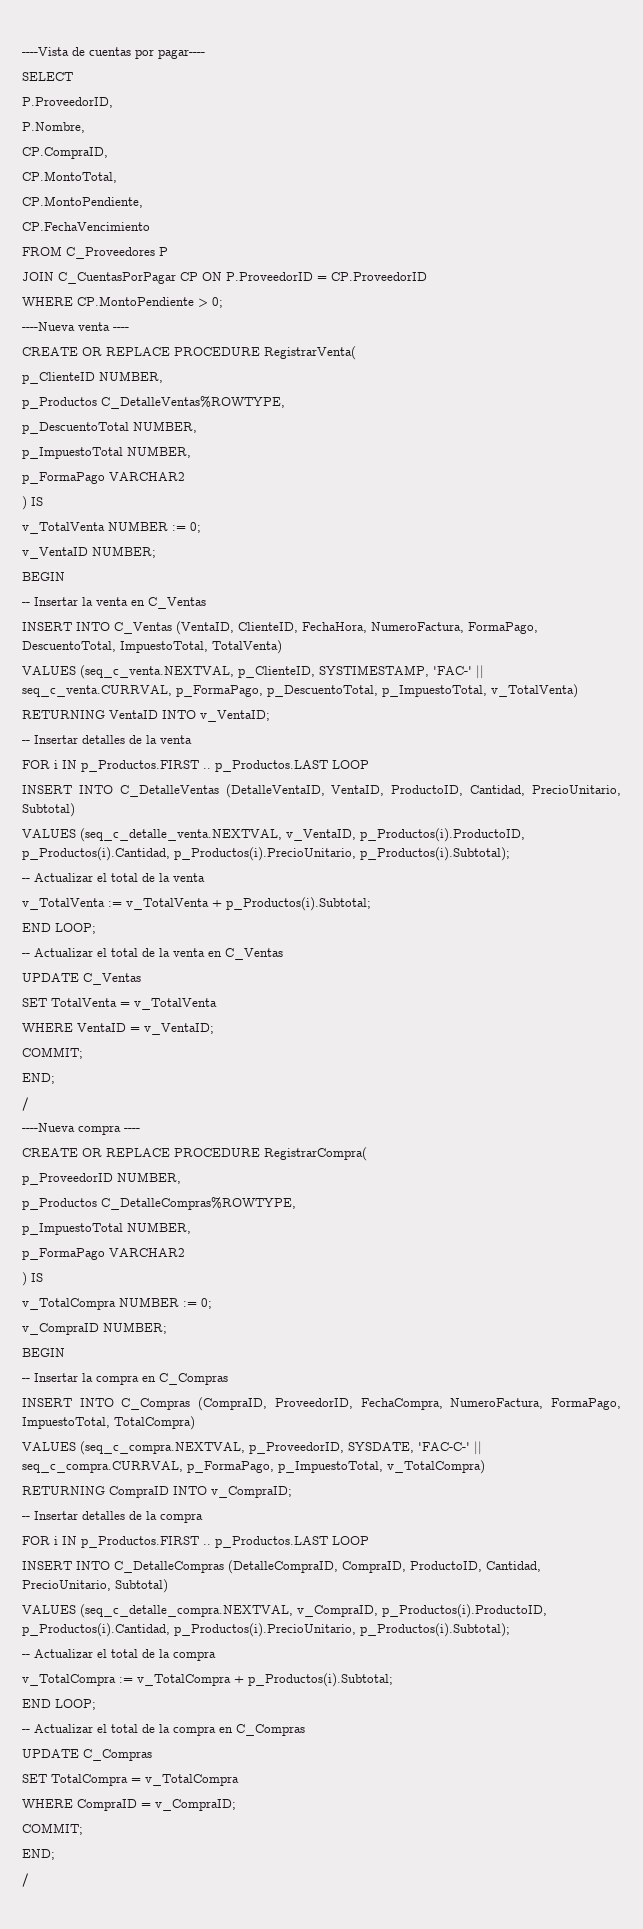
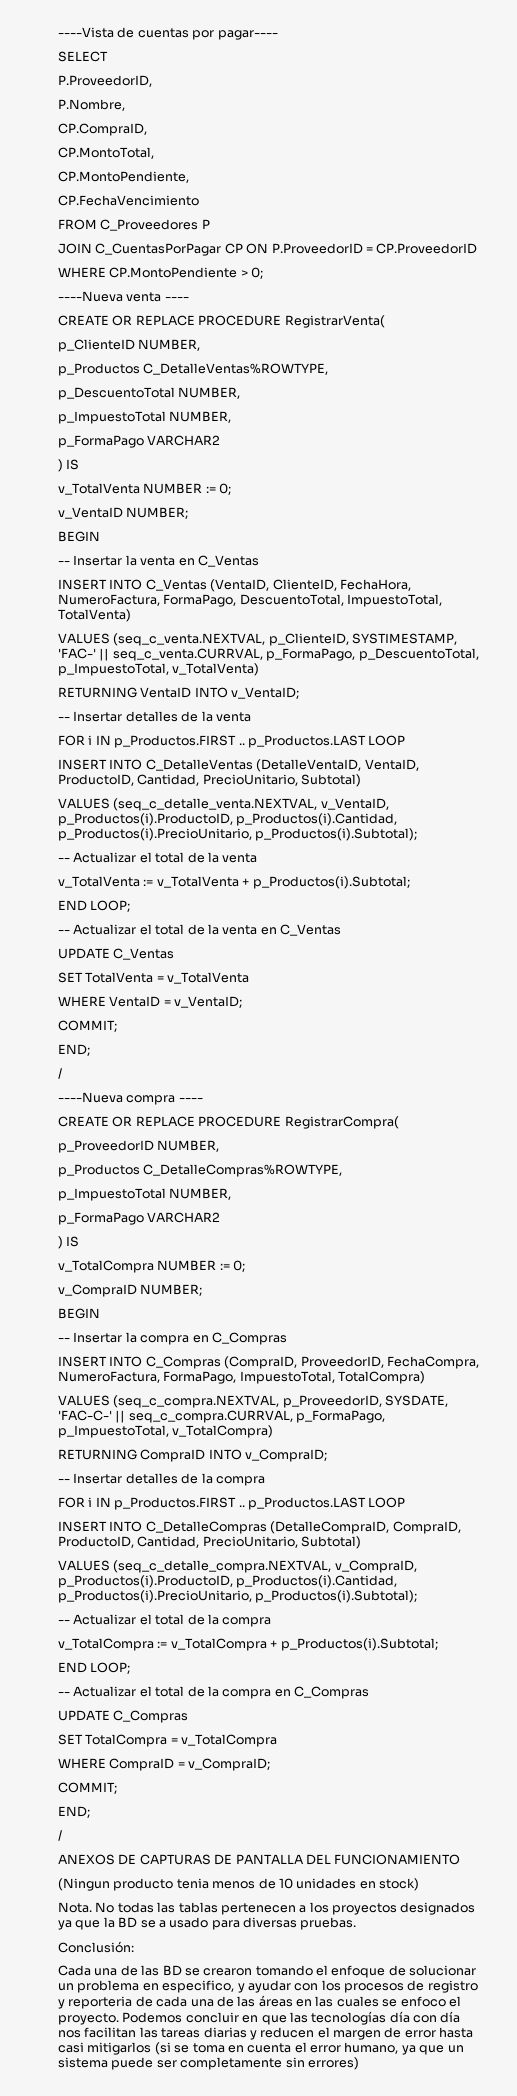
(29, 1880) none -> [58,1854,461,1865] [58,1878,419,1891] [58,1902,476,1915] [58,1917,357,1930] [58,1941,134,1953] [58,1965,477,1978] [58,1980,478,1993] [58,1995,461,2009] [58,2011,461,2025] [58,2027,474,2040] [58,2042,464,2055] [58,2057,359,2070] // ANEXOS DE CAPTURAS DE PANTALLA DEL FUNCIONAMIENTO // (Ningun producto tenia menos de 10 unidades en stock) // Nota. No todas las tablas pertenecen a los proyectos designados ya que la BD se a usado para diversas pruebas. // Conclusión: // Cada una de las BD se crearon tomando el enfoque de solucionar un problema en especifico, y ayudar con los procesos de registro y reporteria de cada una de las áreas en las cuales se enfoco el proyecto. Podemos concluir en que las tecnologías día con día nos facilitan las tareas diarias y reducen el margen de error hasta casi mitigarlos (si se toma en cuenta el error humano, ya que un sistema puede ser completamente sin errores)

